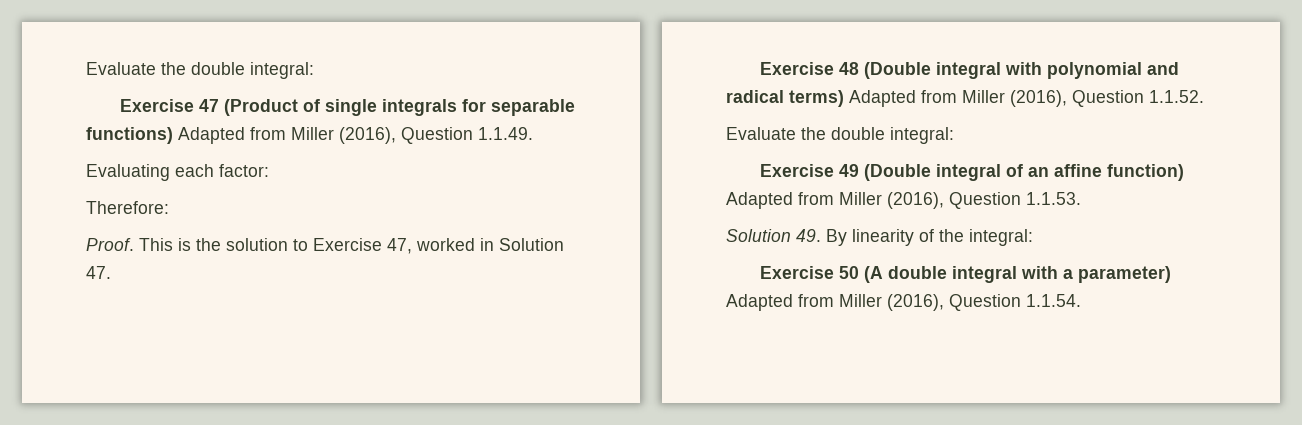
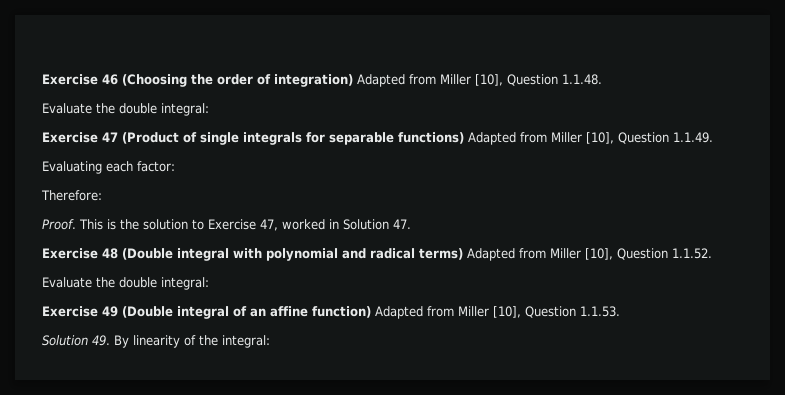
(86, 68) none -> [42,74,602,87] Exercise 46 (Choosing the order of integration) Adapted from Miller [10], Question 1.1.48. //
[339,127,396,144] (2016), -> [586,132,614,144] [10],
[1010,90,1067,107] (2016), -> [585,248,613,260] [10],
[887,192,944,209] (2016), -> [493,306,521,318] [10],
[760,266,1172,283] [726,294,1081,311] // Exercise 50 (A double integral with a parameter) Adapted from Miller (2016), Question 1.1.54. -> (270, 341) none

